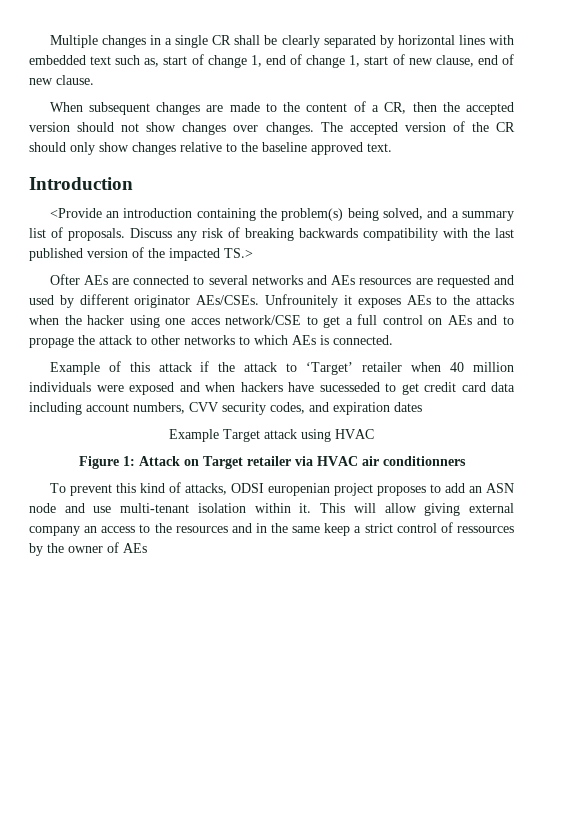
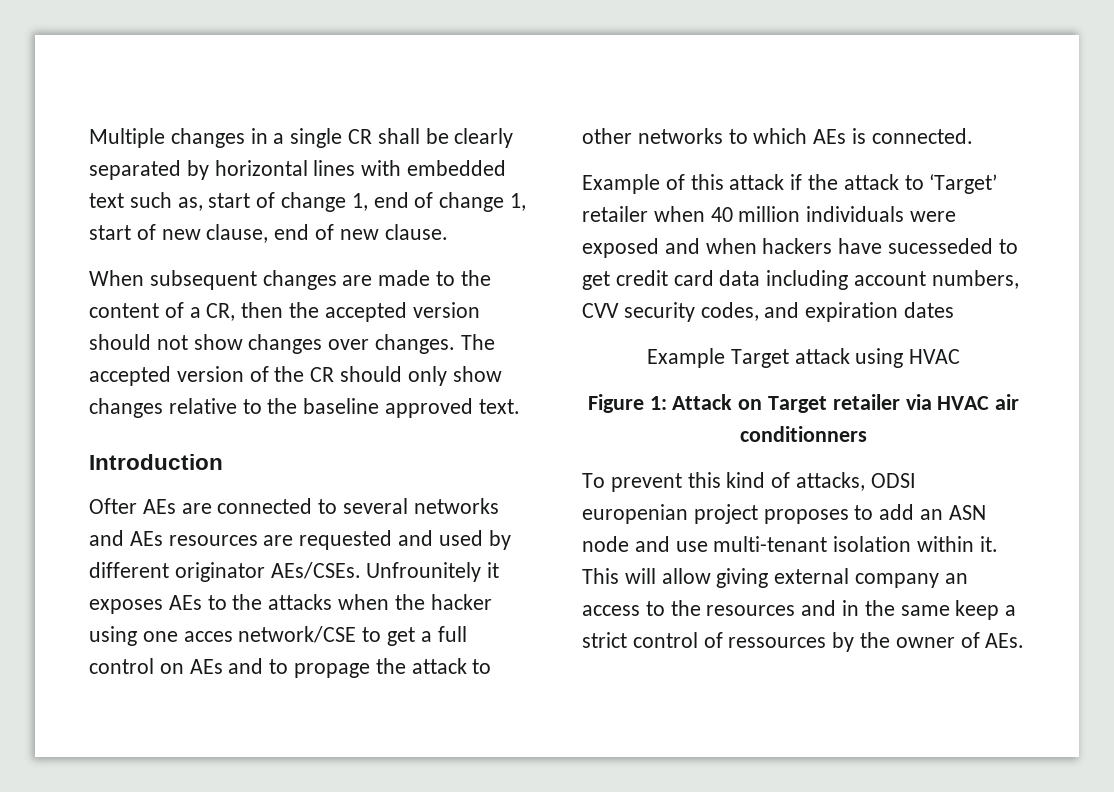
[49,208,515,221] [29,227,514,241] [29,247,253,261] // <Provide an introduction containing the problem(s) being solved, and a summary list of proposals. Discuss any risk of breaking backwards compatibility with the last published version of the impacted TS.> -> (223, 462) none
[123,543,147,553] AEs -> [985,633,1025,648] AEs.

